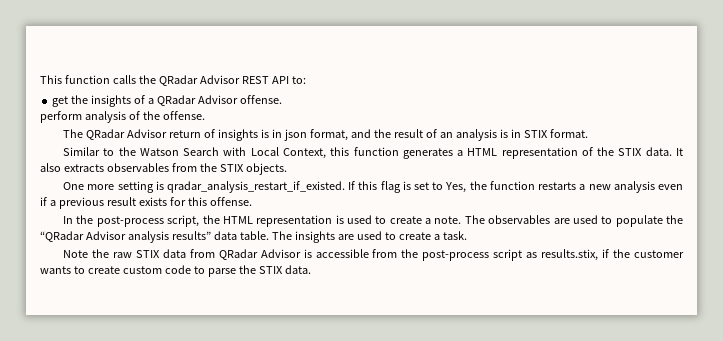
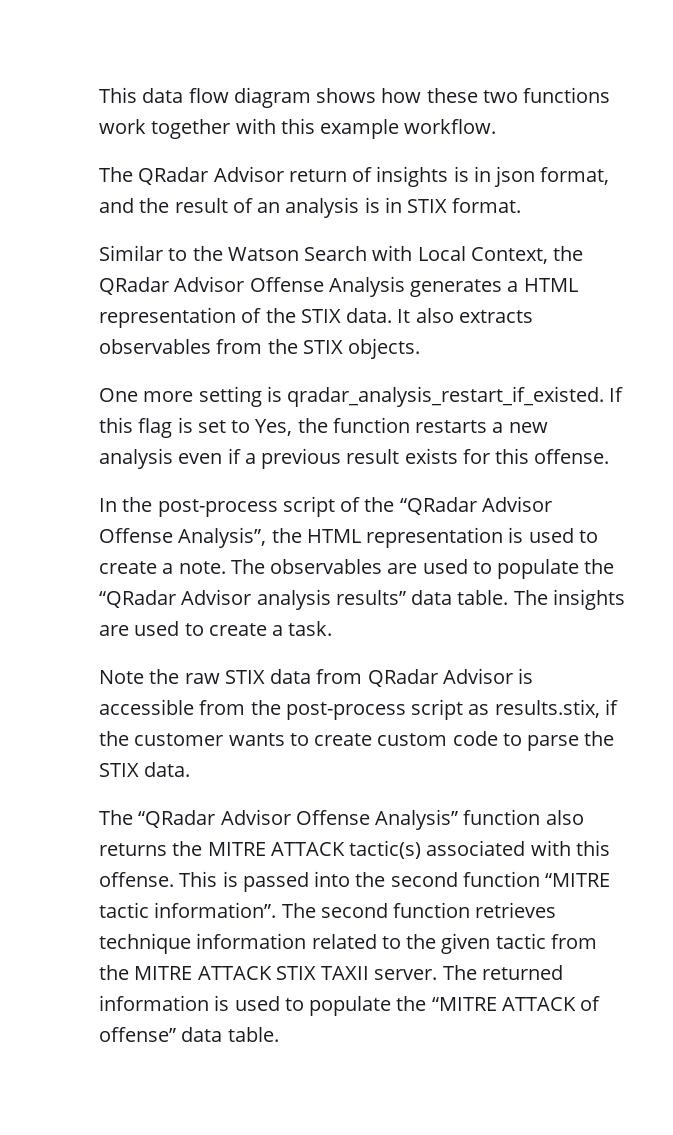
[40,75,306,86] [52,95,282,107] [40,111,205,123] This function calls the QRadar Advisor REST API to: // get the insights of a QRadar Advisor offense. // perform analysis of the offense. -> [99,87,611,108] [99,118,497,139] This data flow diagram shows how these two functions work together with this example workflow.
[330,147,399,156] this function -> [553,246,584,261] [99,276,405,297] the QRadar Advisor Offense Analysis
[167,215,200,227] script, -> [282,496,552,517] [99,527,267,548] script of the “QRadar Advisor Offense Analysis”,
(311, 269) none -> [99,809,584,830] [99,840,610,859] [99,871,611,892] [99,902,557,918] [99,933,597,954] [99,965,563,980] [99,995,601,1016] [99,1027,279,1042] // The “QRadar Advisor Offense Analysis” function also returns the MITRE ATTACK tactic(s) associated with this offense. This is passed into the second function “MITRE tactic information”. The second function retrieves technique information related to the given tactic from the MITRE ATTACK STIX TAXII server. The returned information is used to populate the “MITRE ATTACK of offense” data table.

